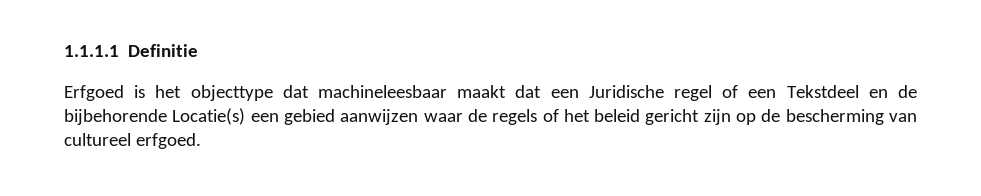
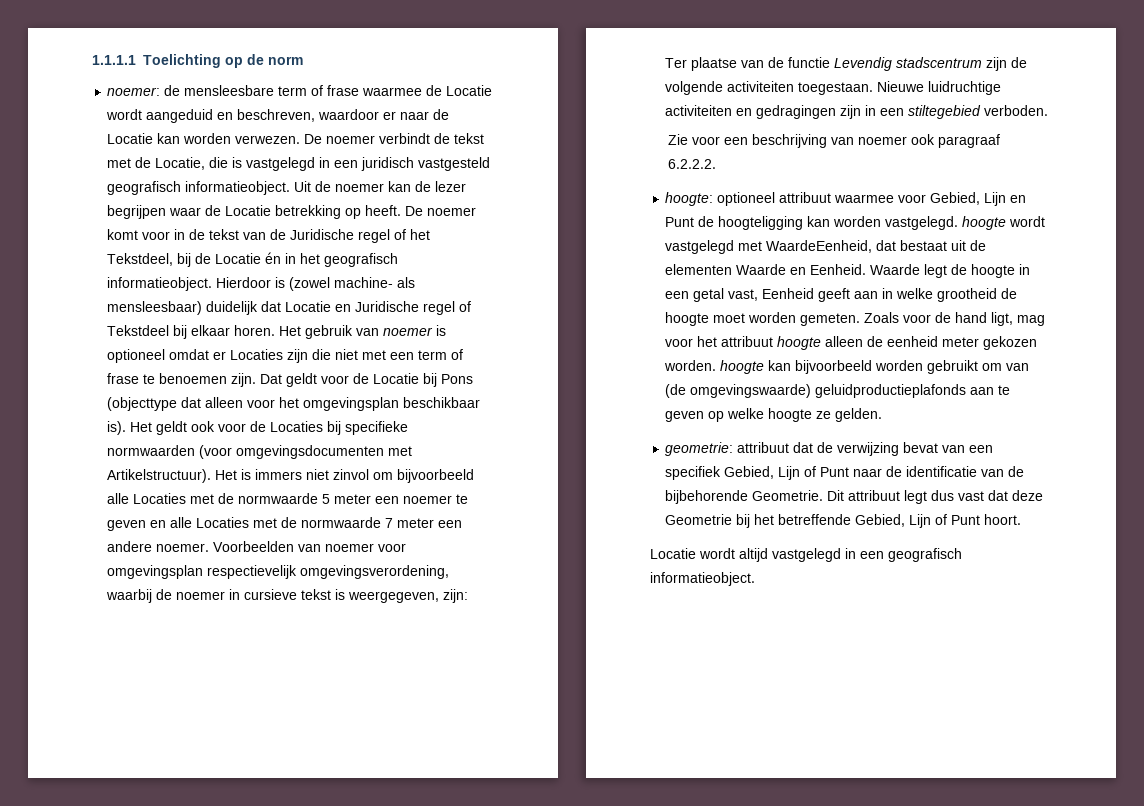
[128,44,199,57] [64,85,918,101] [64,108,917,125] [64,133,201,149] Definitie // Erfgoed is het objecttype dat machineleesbaar maakt dat een Juridische regel of een Tekstdeel en de bijbehorende Locatie(s) een gebied aanwijzen waar de regels of het beleid gericht zijn op de bescherming van cultureel erfgoed. -> [143,54,303,68] [107,85,493,96] [106,109,450,123] [107,133,485,144] [107,157,491,171] [107,181,467,195] [107,205,477,219] [107,229,431,243] [107,252,399,267] [107,277,416,291] [107,301,472,315] [107,325,447,339] [107,349,464,363] [107,373,474,387] [107,397,481,411] [107,421,409,435] [107,445,413,459] [107,469,475,483] [107,493,469,504] [107,517,463,531] [107,541,407,552] [107,565,450,579] [106,589,469,603] [665,57,1028,71] [665,81,1002,95] [665,105,1049,119] [668,134,1001,148] [668,159,717,169] [665,192,1027,206] [665,216,1046,230] [665,240,987,254] [665,264,1031,278] [665,288,1018,302] [665,312,1046,326] [665,336,1038,350] [664,360,1030,374] [665,384,1011,398] [665,408,883,422] [665,442,994,456] [665,466,1025,480] [665,490,1044,504] [665,514,1022,528] [650,548,962,562] [650,572,755,586] Toelichting op de norm // noemer: de mensleesbare term of frase waarmee de Locatie wordt aangeduid en beschreven, waardoor er naar de Locatie kan worden verwezen. De noemer verbindt de tekst met de Locatie, die is vastgelegd in een juridisch vastgesteld geografisch informatieobject. Uit de noemer kan de lezer begrijpen waar de Locatie betrekking op heeft. De noemer komt voor in de tekst van de Juridische regel of het Tekstdeel, bij de Locatie én in het geografisch informatieobject. Hierdoor is (zowel machine- als mensleesbaar) duidelijk dat Locatie en Juridische regel of Tekstdeel bij elkaar horen. Het gebruik van noemer is optioneel omdat er Locaties zijn die niet met een term of frase te benoemen zijn. Dat geldt voor de Locatie bij Pons (objecttype dat alleen voor het omgevingsplan beschikbaar is). Het geldt ook voor de Locaties bij specifieke normwaarden (voor omgevingsdocumenten met Artikelstructuur). Het is immers niet zinvol om bijvoorbeeld alle Locaties met de normwaarde 5 meter een noemer te geven en alle Locaties met de normwaarde 7 meter een andere noemer. Voorbeelden van noemer voor omgevingsplan respectievelijk omgevingsverordening, waarbij de noemer in cursieve tekst is weergegeven, zijn: Ter plaatse van de functie Levendig stadscentrum zijn de volgende activiteiten toegestaan. Nieuwe luidruchtige activiteiten en gedragingen zijn in een stiltegebied verboden. // Zie voor een beschrijving van noemer ook paragraaf 6.2.2.2. // hoogte: optioneel attribuut waarmee voor Gebied, Lijn en Punt de hoogteligging kan worden vastgelegd. hoogte wordt vastgelegd met WaardeEenheid, dat bestaat uit de elementen Waarde en Eenheid. Waarde legt de hoogte in een getal vast, Eenheid geeft aan in welke grootheid de hoogte moet worden gemeten. Zoals voor de hand ligt, mag voor het attribuut hoogte alleen de eenheid meter gekozen worden. hoogte kan bijvoorbeeld worden gebruikt om van (de omgevingswaarde) geluidproductieplafonds aan te geven op welke hoogte ze gelden. // geometrie: attribuut dat de verwijzing bevat van een specifiek Gebied, Lijn of Punt naar de identificatie van de bijbehorende Geometrie. Dit attribuut legt dus vast dat deze Geometrie bij het betreffende Gebied, Lijn of Punt hoort. // Locatie wordt altijd vastgelegd in een geografisch informatieobject.

